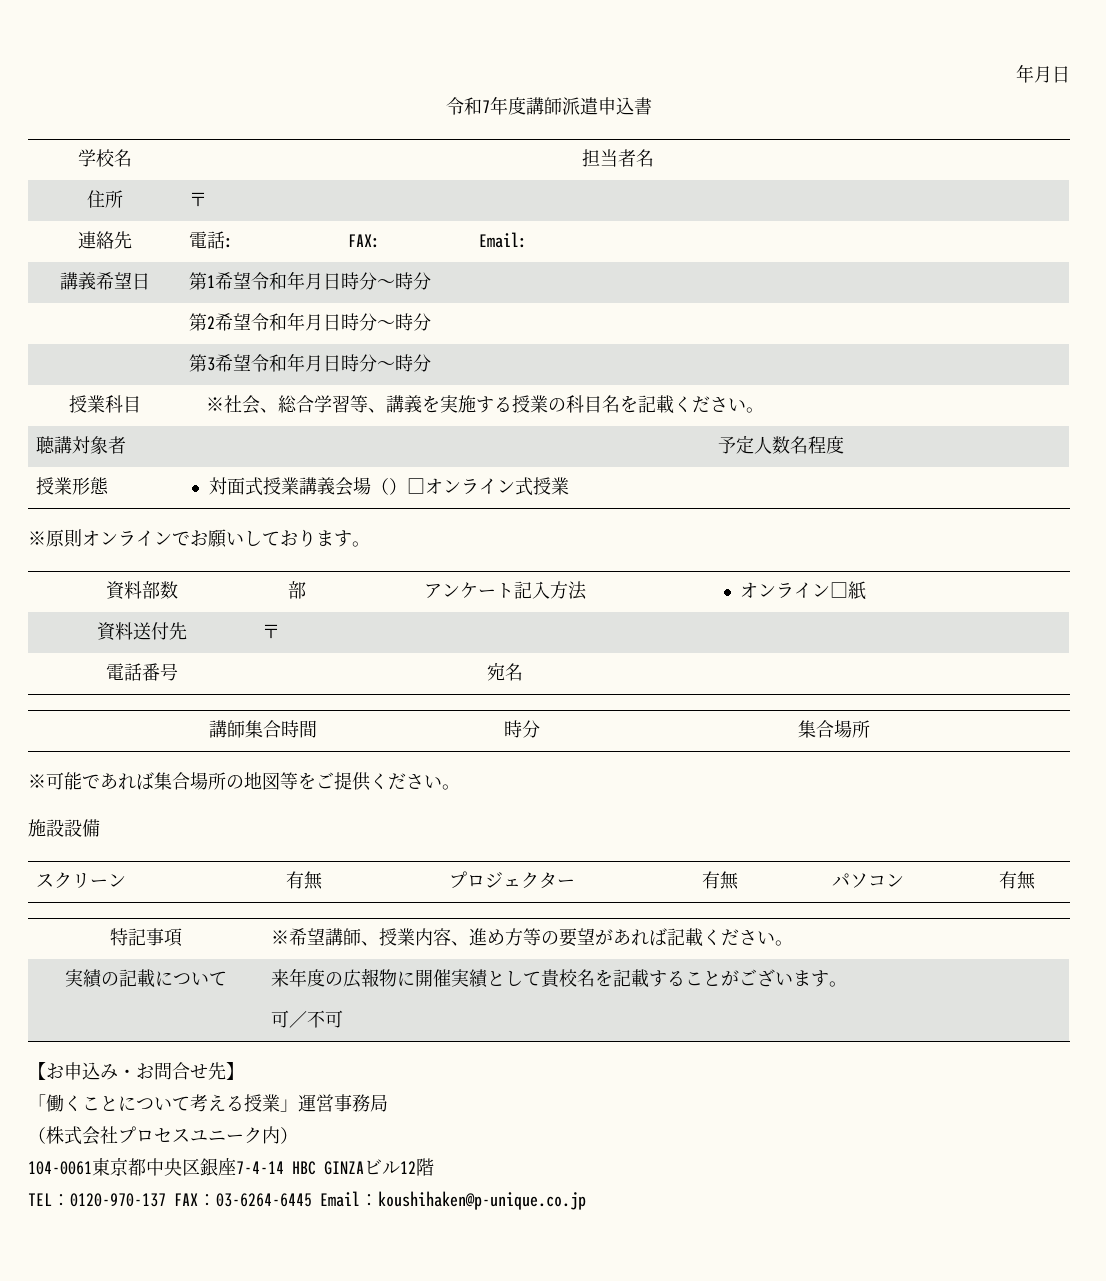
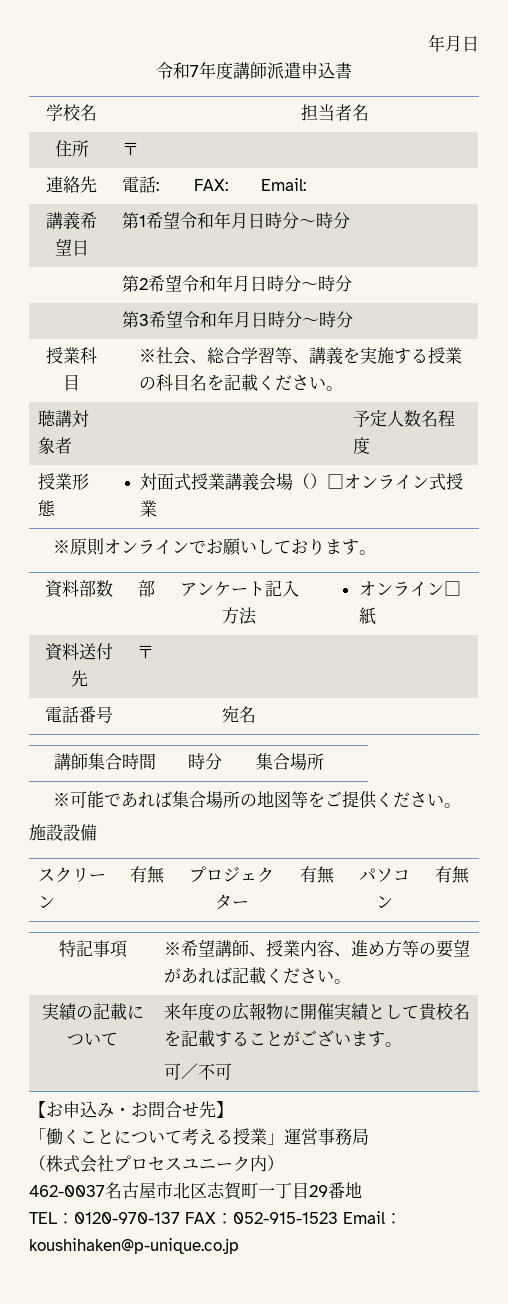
[28,1158,434,1176] 104-0061東京都中央区銀座7-4-14 HBC GINZAビル12階 -> [29,1182,362,1200] 462-0037名古屋市北区志賀町一丁目29番地
[216,1193,312,1207] 03-6264-6445 -> [233,1212,338,1224] 052-915-1523

